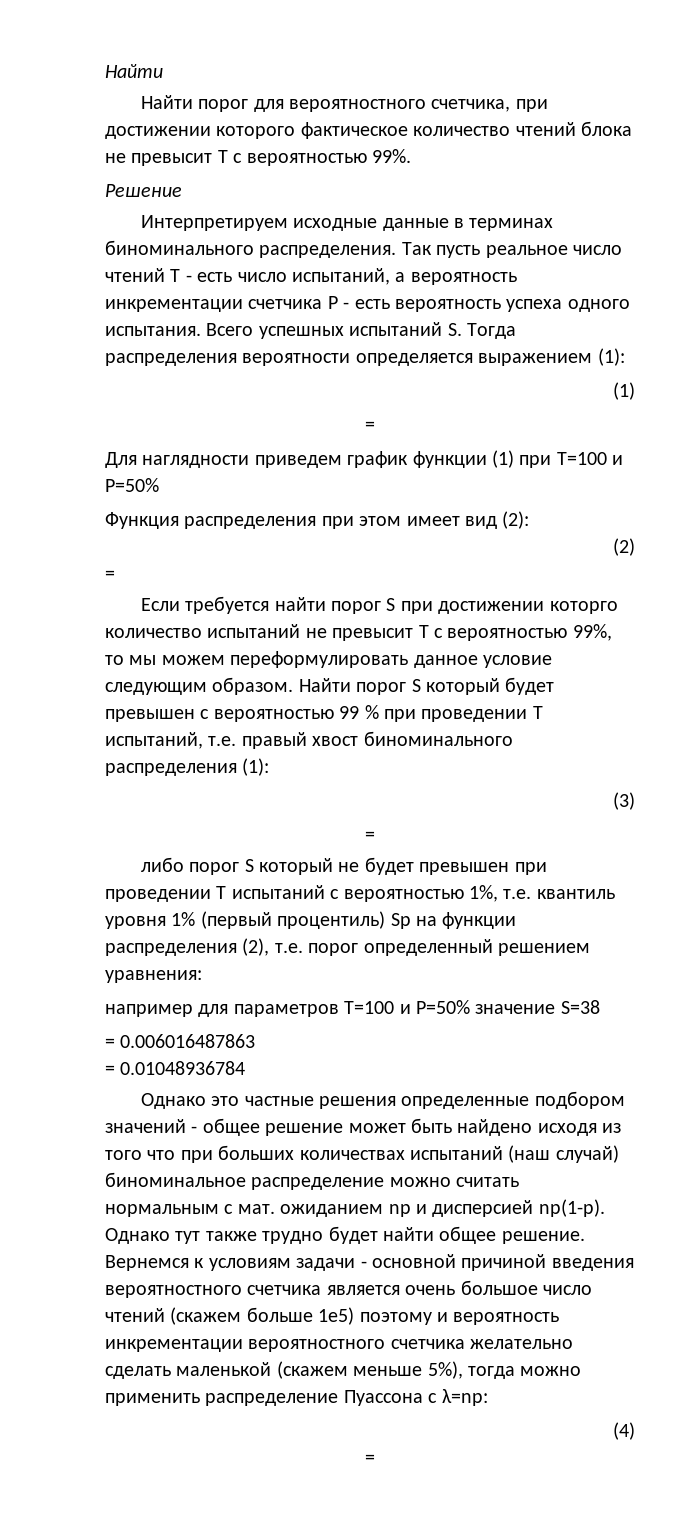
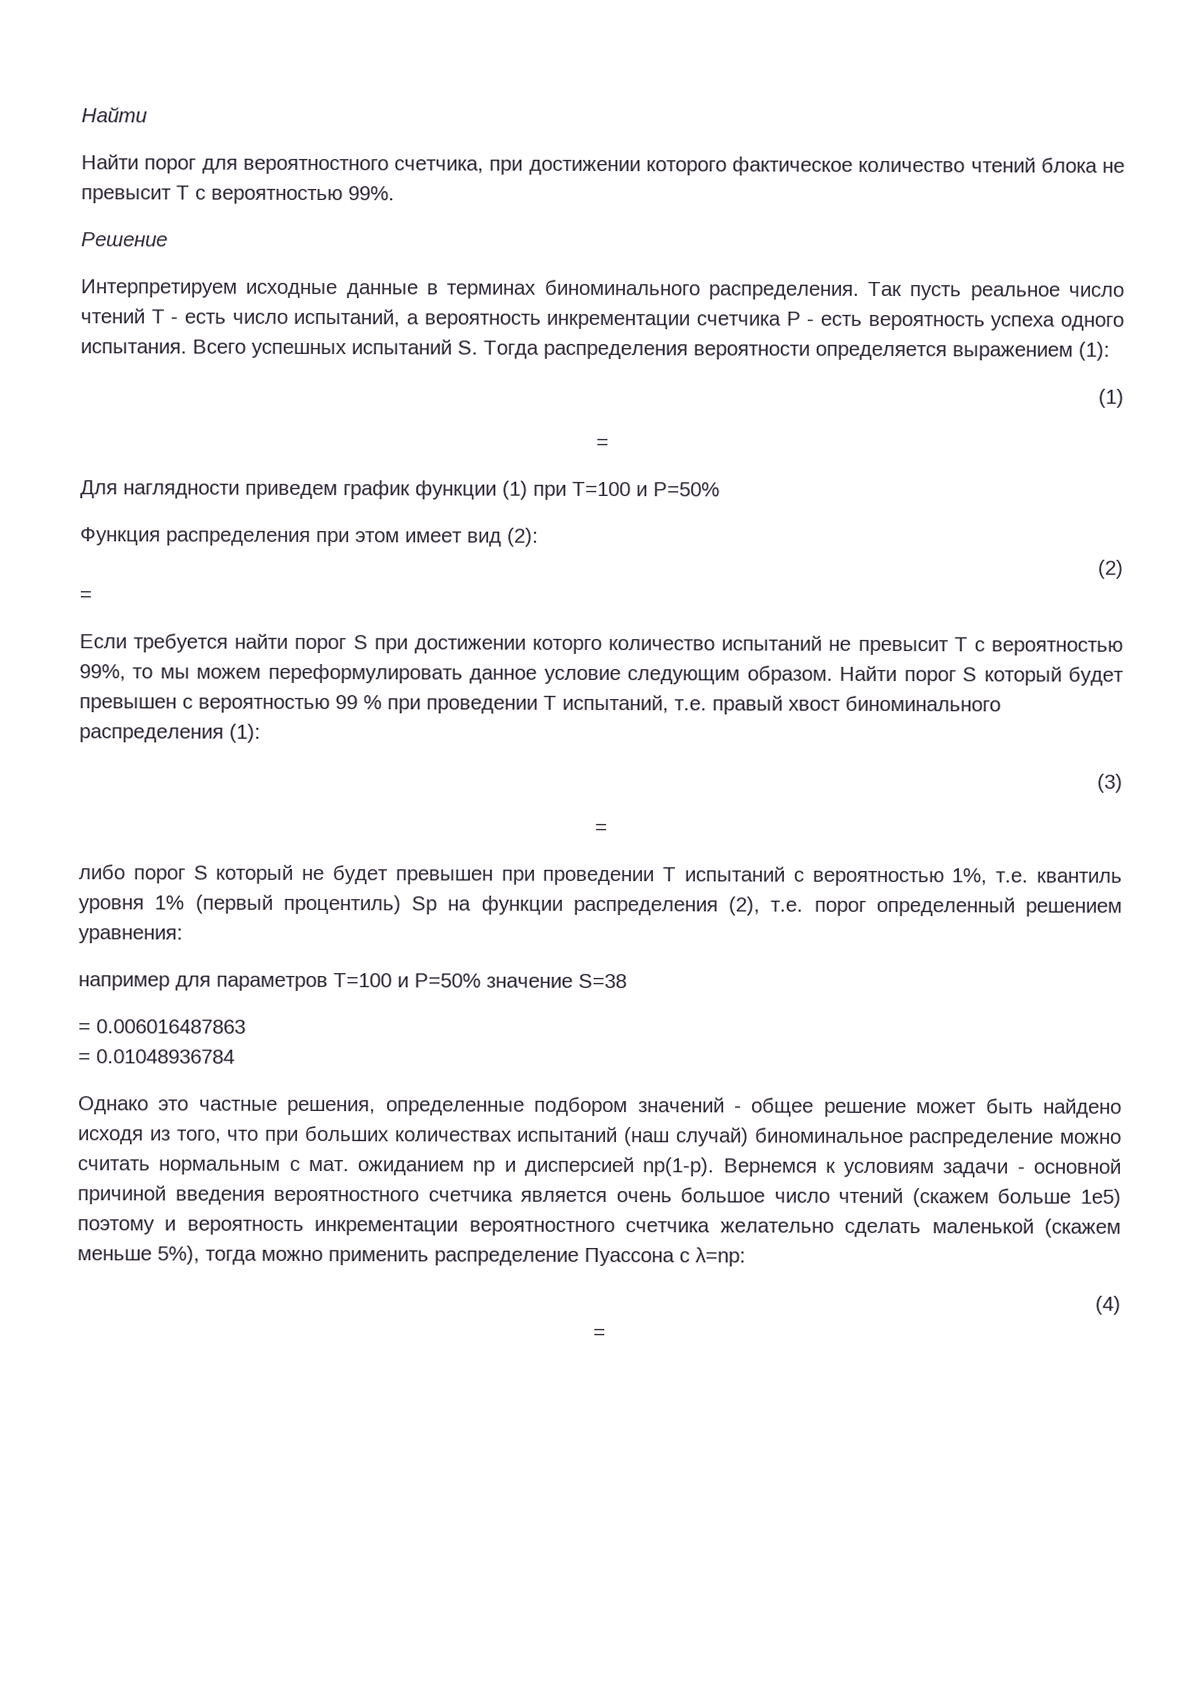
[319,1096,397,1109] решения -> [287,1099,377,1116] решения,
[105,1150,142,1160] того -> [175,1129,222,1144] того,
[105,1226,585,1244] Однако тут также трудно будет найти общее решение. -> (715, 1167) none

